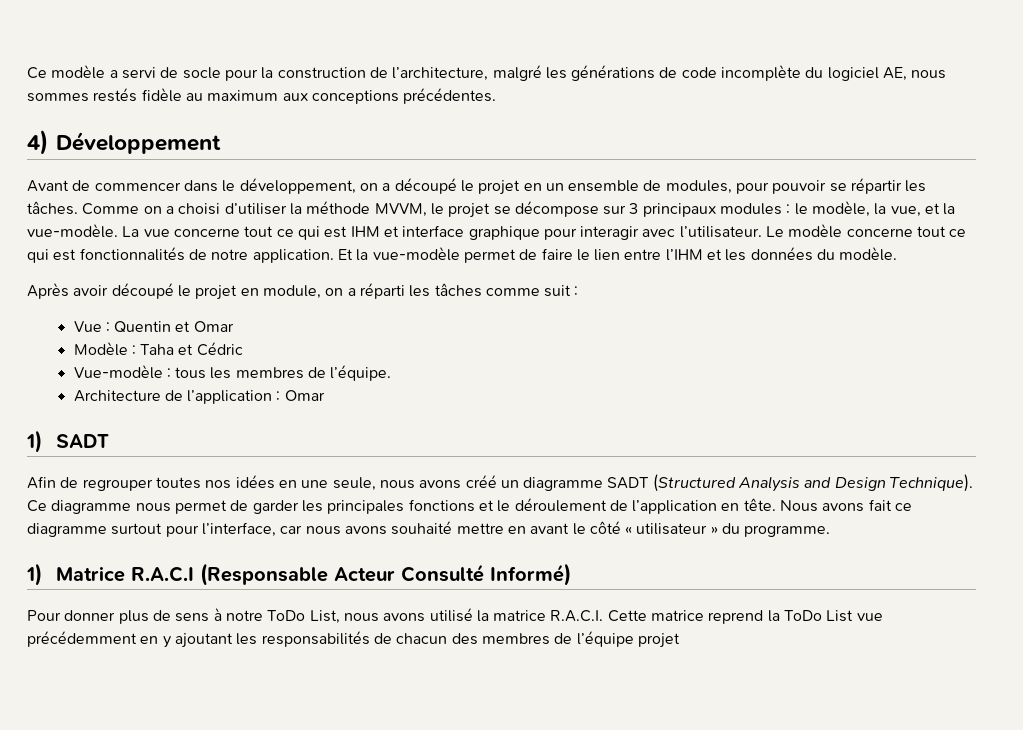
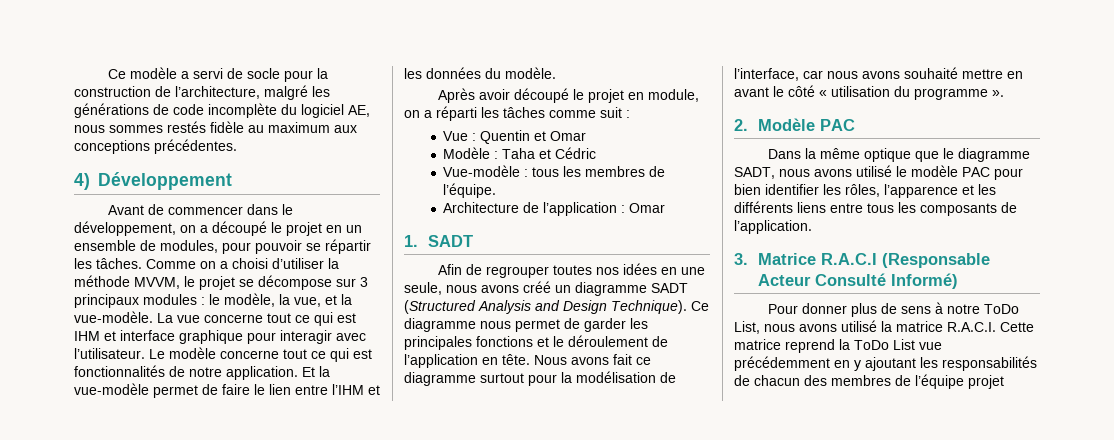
[26,430,42,453] 1) -> [404,235,418,247] 1.
(199, 531) none -> [561,371,676,383] la modélisation de
[636,523,831,537] [26,563,42,586] utilisateur » du programme. // 1) -> [831,86,1004,100] [734,118,856,131] [768,148,1031,162] [734,165,1023,180] [734,184,996,198] [734,201,1017,216] [734,220,812,234] [734,253,748,265] utilisation du programme ». // 2. Modèle PAC // Dans la même optique que le diagramme SADT, nous avons utilisé le modèle PAC pour bien identifier les rôles, l’apparence et les différents liens entre tous les composants de l’application. // 3.

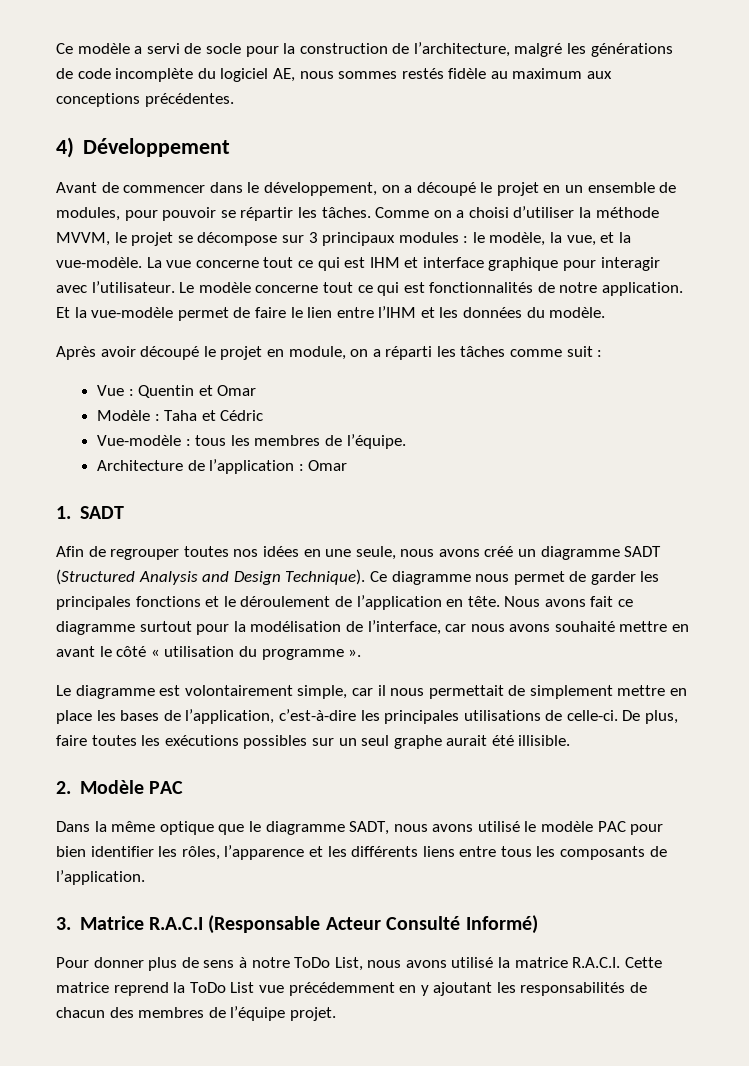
(1004, 93) none -> [56,685,688,699] [56,709,679,724] [56,735,571,749] // Le diagramme est volontairement simple, car il nous permettait de simplement mettre en place les bases de l’application, c’est-à-dire les principales utilisations de celle-ci. De plus, faire toutes les exécutions possibles sur un seul graphe aurait été illisible.
[968,375,1004,389] projet -> [289,1007,336,1021] projet.

